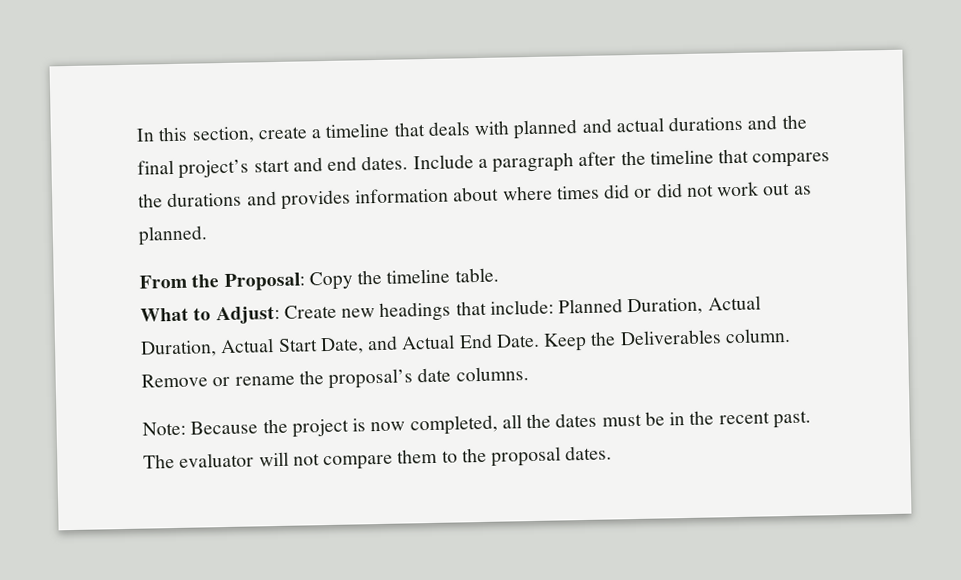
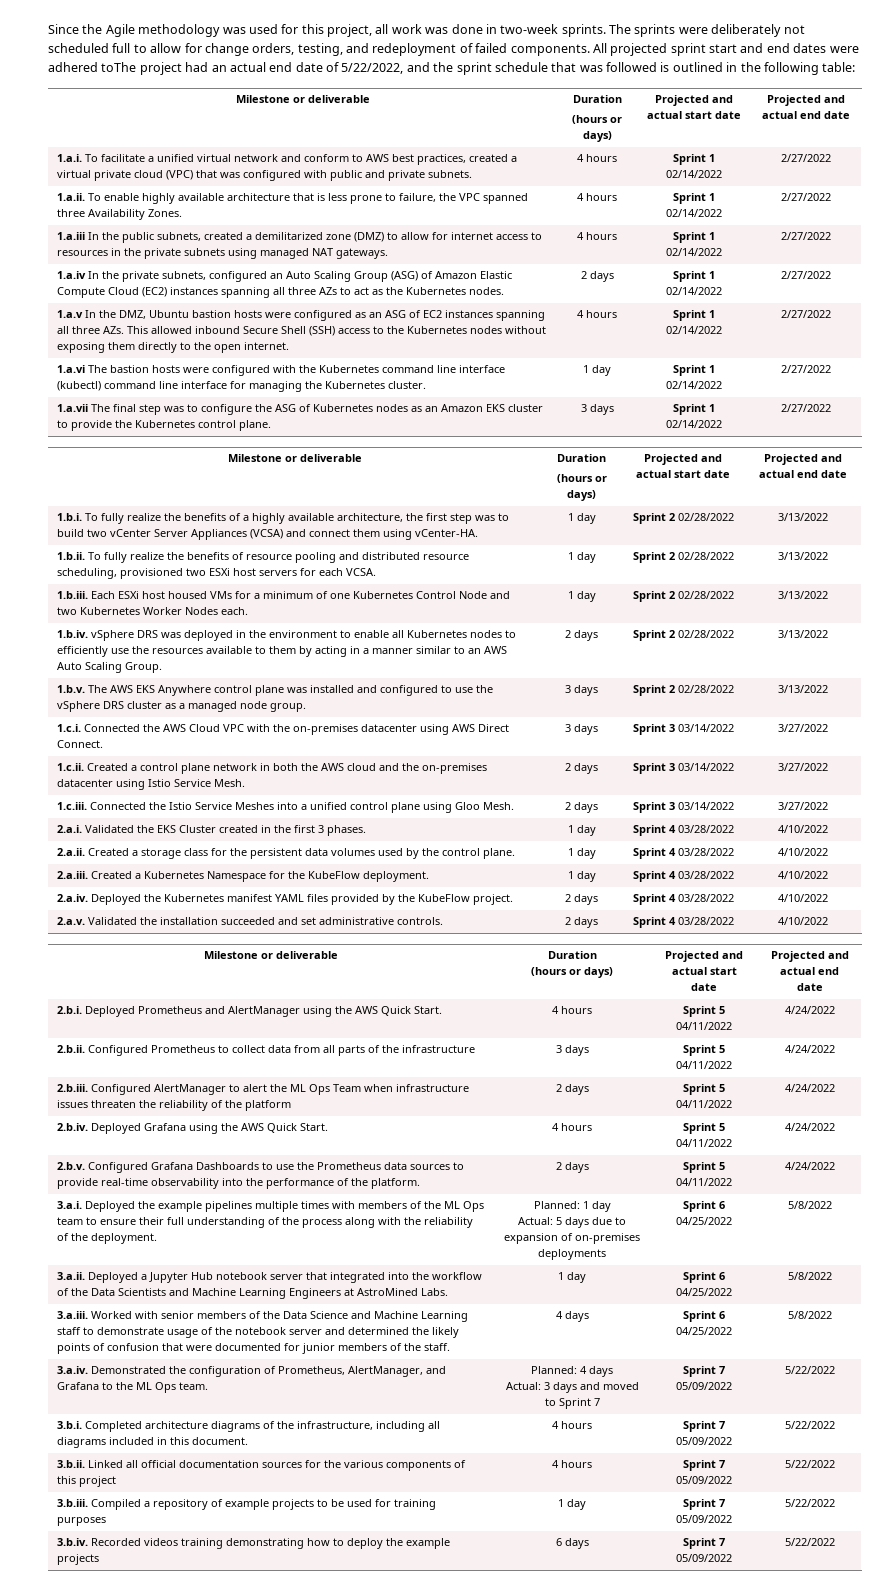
[136,114,807,144] [137,148,831,179] [138,181,812,210] [138,225,208,246] [139,267,499,292] [140,295,761,325] [140,327,791,358] [141,366,529,389] [142,410,811,438] [143,445,613,471] In this section, create a timeline that deals with planned and actual durations and the final project’s start and end dates. Include a paragraph after the timeline that compares the durations and provides information about where times did or did not work out as planned. // From the Proposal: Copy the timeline table. // What to Adjust: Create new headings that include: Planned Duration, Actual Duration, Actual Start Date, and Actual End Date. Keep the Deliverables column. Remove or rename the proposal’s date columns. // Note: Because the project is now completed, all the dates must be in the recent past. The evaluator will not compare them to the proposal dates. -> [48,24,805,37] [48,43,859,56] [48,62,856,75] [236,95,370,103] [572,95,622,103] [572,115,622,124] [582,131,612,142] [654,95,733,106] [646,111,741,119] [767,95,845,106] [762,111,850,119] [57,154,518,165] [57,170,473,181] [577,154,617,162] [672,154,715,165] [665,170,722,178] [781,154,831,162] [57,193,529,204] [57,209,183,220] [577,193,617,201] [672,193,715,204] [665,209,722,217] [781,193,831,201] [57,232,543,243] [57,248,389,259] [577,232,617,240] [672,232,715,243] [665,248,722,256] [781,232,831,240] [57,271,513,282] [57,287,505,298] [580,271,614,282] [672,271,715,282] [665,287,722,295] [781,271,831,279] [57,310,546,321] [57,326,547,336] [57,342,290,353] [577,310,617,318] [672,310,715,321] [665,326,722,334] [781,310,831,318] [57,365,506,376] [57,381,427,392] [583,365,611,376] [672,365,715,376] [665,381,722,389] [781,365,831,373] [57,404,544,415] [57,420,272,431] [580,404,614,415] [672,404,715,415] [665,420,722,428] [781,404,831,412] [227,454,362,462] [557,454,606,462] [556,474,607,483] [567,490,596,501] [644,454,722,465] [636,470,730,478] [763,454,842,465] [758,470,847,478] [57,513,510,524] [57,529,479,540] [567,513,596,524] [632,513,734,524] [777,513,828,521] [57,552,470,563] [57,568,377,579] [567,552,596,563] [632,552,734,563] [777,552,828,560] [57,591,511,599] [57,607,249,615] [567,591,596,602] [632,591,734,602] [777,591,828,599] [57,630,517,641] [57,646,508,657] [57,662,163,673] [565,630,598,641] [632,630,734,641] [777,630,828,638] [57,685,494,696] [57,701,307,712] [565,685,598,696] [632,685,734,696] [777,685,828,693] [57,724,510,735] [57,740,104,748] [565,724,598,735] [632,724,734,735] [777,724,828,732] [57,763,488,774] [57,779,246,790] [565,763,598,774] [632,763,734,774] [777,763,828,771] [57,802,515,813] [565,802,598,813] [632,802,734,813] [777,802,828,810] [57,825,367,836] [567,825,596,836] [632,825,734,836] [777,825,828,833] [57,848,516,859] [567,848,596,859] [632,848,734,859] [777,848,828,856] [57,871,430,882] [567,871,596,882] [632,871,734,882] [777,871,828,879] [57,894,514,905] [565,894,598,905] [632,894,734,905] [777,894,828,902] [57,917,444,925] [565,917,598,928] [632,917,734,928] [777,917,828,925] [204,951,338,959] [547,951,597,959] [531,967,613,978] [665,951,743,962] [671,967,737,975] [691,983,717,991] [770,951,849,962] [780,967,839,975] [796,983,823,991] [57,1006,443,1017] [552,1006,592,1014] [683,1006,725,1017] [676,1022,732,1030] [784,1006,835,1014] [57,1045,476,1056] [555,1045,589,1056] [683,1045,725,1056] [676,1061,732,1069] [784,1045,835,1053] [57,1084,470,1095] [57,1100,292,1111] [555,1084,589,1095] [683,1084,725,1095] [676,1100,732,1108] [784,1084,835,1092] [57,1123,329,1134] [552,1123,592,1131] [683,1123,725,1134] [676,1139,732,1147] [784,1123,835,1131] [57,1162,465,1173] [57,1178,421,1189] [555,1162,589,1173] [683,1162,725,1173] [676,1178,732,1186] [784,1162,835,1170] [57,1201,485,1212] [57,1217,474,1228] [57,1233,158,1244] [533,1201,611,1212] [518,1217,626,1228] [504,1233,640,1244] [538,1249,606,1260] [683,1201,725,1212] [676,1217,732,1225] [787,1201,832,1209] [57,1272,483,1283] [57,1288,449,1299] [558,1272,586,1283] [683,1272,725,1283] [676,1288,732,1296] [787,1272,832,1280] [57,1311,469,1322] [57,1327,460,1338] [57,1343,451,1354] [555,1311,589,1322] [683,1311,725,1322] [676,1327,732,1335] [787,1311,832,1319] [57,1366,447,1377] [57,1382,209,1393] [531,1366,613,1377] [505,1382,639,1393] [544,1398,600,1409] [683,1366,725,1377] [676,1382,732,1390] [784,1366,835,1374] [57,1421,441,1432] [57,1437,249,1448] [552,1421,592,1429] [683,1421,725,1432] [676,1437,732,1445] [784,1421,835,1429] [57,1460,467,1471] [57,1476,117,1487] [552,1460,592,1468] [683,1460,725,1471] [676,1476,732,1484] [784,1460,835,1468] [57,1499,437,1510] [57,1517,107,1526] [558,1499,586,1510] [683,1499,725,1510] [676,1515,732,1523] [784,1499,835,1507] [57,1538,451,1549] [57,1554,100,1565] [555,1538,589,1549] [683,1538,725,1549] [676,1554,732,1562] [784,1538,835,1546] Since the Agile methodology was used for this project, all work was done in two-week sprints. The sprints were deliberately not scheduled full to allow for change orders, testing, and redeployment of failed components. All projected sprint start and end dates were adhered toThe project had an actual end date of 5/22/2022, and the sprint schedule that was followed is outlined in the following table: // Milestone or deliverable | Duration // (hours or days) | Projected and actual start date | Projected and actual end date // 1.a.i. To facilitate a unified virtual network and conform to AWS best practices, created a virtual private cloud (VPC) that was configured with public and private subnets. | 4 hours | Sprint 1 02/14/2022 | 2/27/2022 // 1.a.ii. To enable highly available architecture that is less prone to failure, the VPC spanned three Availability Zones. | 4 hours | Sprint 1 02/14/2022 | 2/27/2022 // 1.a.iii In the public subnets, created a demilitarized zone (DMZ) to allow for internet access to resources in the private subnets using managed NAT gateways. | 4 hours | Sprint 1 02/14/2022 | 2/27/2022 // 1.a.iv In the private subnets, configured an Auto Scaling Group (ASG) of Amazon Elastic Compute Cloud (EC2) instances spanning all three AZs to act as the Kubernetes nodes. | 2 days | Sprint 1 02/14/2022 | 2/27/2022 // 1.a.v In the DMZ, Ubuntu bastion hosts were configured as an ASG of EC2 instances spanning all three AZs. This allowed inbound Secure Shell (SSH) access to the Kubernetes nodes without exposing them directly to the open internet. | 4 hours | Sprint 1 02/14/2022 | 2/27/2022 // 1.a.vi The bastion hosts were configured with the Kubernetes command line interface (kubectl) command line interface for managing the Kubernetes cluster. | 1 day | Sprint 1 02/14/2022 | 2/27/2022 // 1.a.vii The final step was to configure the ASG of Kubernetes nodes as an Amazon EKS cluster to provide the Kubernetes control plane. | 3 days | Sprint 1 02/14/2022 | 2/27/2022 // Milestone or deliverable | Duration // (hours or days) | Projected and actual start date | Projected and actual end date // 1.b.i. To fully realize the benefits of a highly available architecture, the first step was to build two vCenter Server Appliances (VCSA) and connect them using vCenter-HA. | 1 day | Sprint 2 02/28/2022 | 3/13/2022 // 1.b.ii. To fully realize the benefits of resource pooling and distributed resource scheduling, provisioned two ESXi host servers for each VCSA. | 1 day | Sprint 2 02/28/2022 | 3/13/2022 // 1.b.iii. Each ESXi host housed VMs for a minimum of one Kubernetes Control Node and two Kubernetes Worker Nodes each. | 1 day | Sprint 2 02/28/2022 | 3/13/2022 // 1.b.iv. vSphere DRS was deployed in the environment to enable all Kubernetes nodes to efficiently use the resources available to them by acting in a manner similar to an AWS Auto Scaling Group. | 2 days | Sprint 2 02/28/2022 | 3/13/2022 // 1.b.v. The AWS EKS Anywhere control plane was installed and configured to use the vSphere DRS cluster as a managed node group. | 3 days | Sprint 2 02/28/2022 | 3/13/2022 // 1.c.i. Connected the AWS Cloud VPC with the on-premises datacenter using AWS Direct Connect. | 3 days | Sprint 3 03/14/2022 | 3/27/2022 // 1.c.ii. Created a control plane network in both the AWS cloud and the on-premises datacenter using Istio Service Mesh. | 2 days | Sprint 3 03/14/2022 | 3/27/2022 // 1.c.iii. Connected the Istio Service Meshes into a unified control plane using Gloo Mesh. | 2 days | Sprint 3 03/14/2022 | 3/27/2022 // 2.a.i. Validated the EKS Cluster created in the first 3 phases. | 1 day | Sprint 4 03/28/2022 | 4/10/2022 // 2.a.ii. Created a storage class for the persistent data volumes used by the control plane. | 1 day | Sprint 4 03/28/2022 | 4/10/2022 // 2.a.iii. Created a Kubernetes Namespace for the KubeFlow deployment. | 1 day | Sprint 4 03/28/2022 | 4/10/2022 // 2.a.iv. Deployed the Kubernetes manifest YAML files provided by the KubeFlow project. | 2 days | Sprint 4 03/28/2022 | 4/10/2022 // 2.a.v. Validated the installation succeeded and set administrative controls. | 2 days | Sprint 4 03/28/2022 | 4/10/2022 // Milestone or deliverable | Duration // (hours or days) | Projected and actual start date | Projected and actual end date // 2.b.i. Deployed Prometheus and AlertManager using the AWS Quick Start. | 4 hours | Sprint 5 04/11/2022 | 4/24/2022 // 2.b.ii. Configured Prometheus to collect data from all parts of the infrastructure | 3 days | Sprint 5 04/11/2022 | 4/24/2022 // 2.b.iii. Configured AlertManager to alert the ML Ops Team when infrastructure issues threaten the reliability of the platform | 2 days | Sprint 5 04/11/2022 | 4/24/2022 // 2.b.iv. Deployed Grafana using the AWS Quick Start. | 4 hours | Sprint 5 04/11/2022 | 4/24/2022 // 2.b.v. Configured Grafana Dashboards to use the Prometheus data sources to provide real-time observability into the performance of the platform. | 2 days | Sprint 5 04/11/2022 | 4/24/2022 // 3.a.i. Deployed the example pipelines multiple times with members of the ML Ops team to ensure their full understanding of the process along with the reliability of the deployment. | Planned: 1 day // Actual: 5 days due to expansion of on-premises deployments | Sprint 6 04/25/2022 | 5/8/2022 // 3.a.ii. Deployed a Jupyter Hub notebook server that integrated into the workflow of the Data Scientists and Machine Learning Engineers at AstroMined Labs. | 1 day | Sprint 6 04/25/2022 | 5/8/2022 // 3.a.iii. Worked with senior members of the Data Science and Machine Learning staff to demonstrate usage of the notebook server and determined the likely points of confusion that were documented for junior members of the staff. | 4 days | Sprint 6 04/25/2022 | 5/8/2022 // 3.a.iv. Demonstrated the configuration of Prometheus, AlertManager, and Grafana to the ML Ops team. | Planned: 4 days // Actual: 3 days and moved to Sprint 7 | Sprint 7 05/09/2022 | 5/22/2022 // 3.b.i. Completed architecture diagrams of the infrastructure, including all diagrams included in this document. | 4 hours | Sprint 7 05/09/2022 | 5/22/2022 // 3.b.ii. Linked all official documentation sources for the various components of this project | 4 hours | Sprint 7 05/09/2022 | 5/22/2022 // 3.b.iii. Compiled a repository of example projects to be used for training purposes | 1 day | Sprint 7 05/09/2022 | 5/22/2022 // 3.b.iv. Recorded videos training demonstrating how to deploy the example projects | 6 days | Sprint 7 05/09/2022 | 5/22/2022

